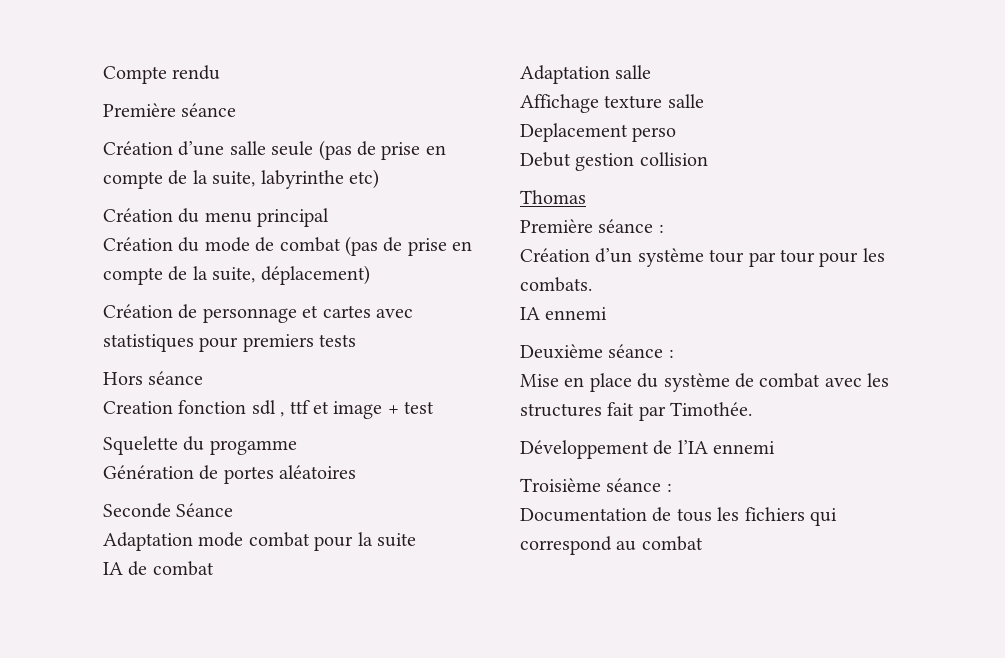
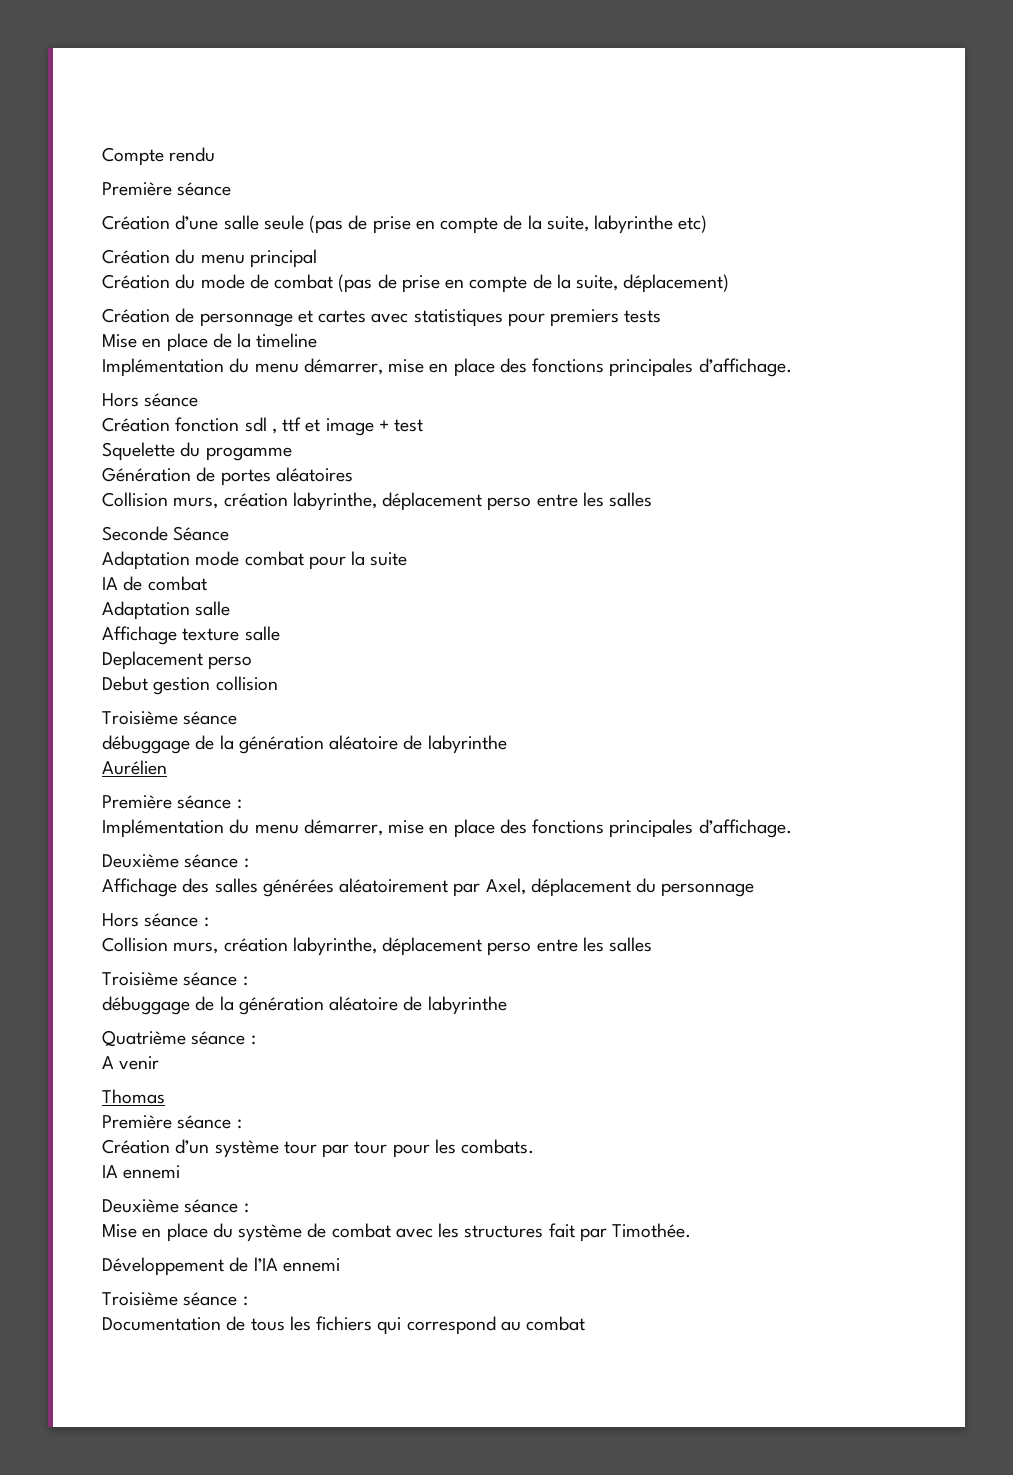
(357, 340) none -> [102,333,318,352] [102,358,792,377] // Mise en place de la timeline // Implémentation du menu démarrer, mise en place des fonctions principales d’affichage.
[103,401,173,414] Creation -> [102,417,170,432] Création
(357, 472) none -> [102,492,653,511] // Collision murs, création labyrinthe, déplacement perso entre les salles
(708, 159) none -> [102,711,238,725] [102,735,507,754] [102,760,167,775] [102,795,242,809] [102,819,792,838] [102,854,249,868] [102,878,755,897] [102,913,209,927] [102,937,653,956] [102,972,248,986] [102,996,507,1015] [102,1030,256,1047] [102,1056,160,1070] // Troisième séance // débuggage de la génération aléatoire de labyrinthe // Aurélien // Première séance : // Implémentation du menu démarrer, mise en place des fonctions principales d’affichage. // Deuxième séance : // Affichage des salles générées aléatoirement par Axel, déplacement du personnage // Hors séance : // Collision murs, création labyrinthe, déplacement perso entre les salles // Troisième séance : // débuggage de la génération aléatoire de labyrinthe // Quatrième séance : // A venir

